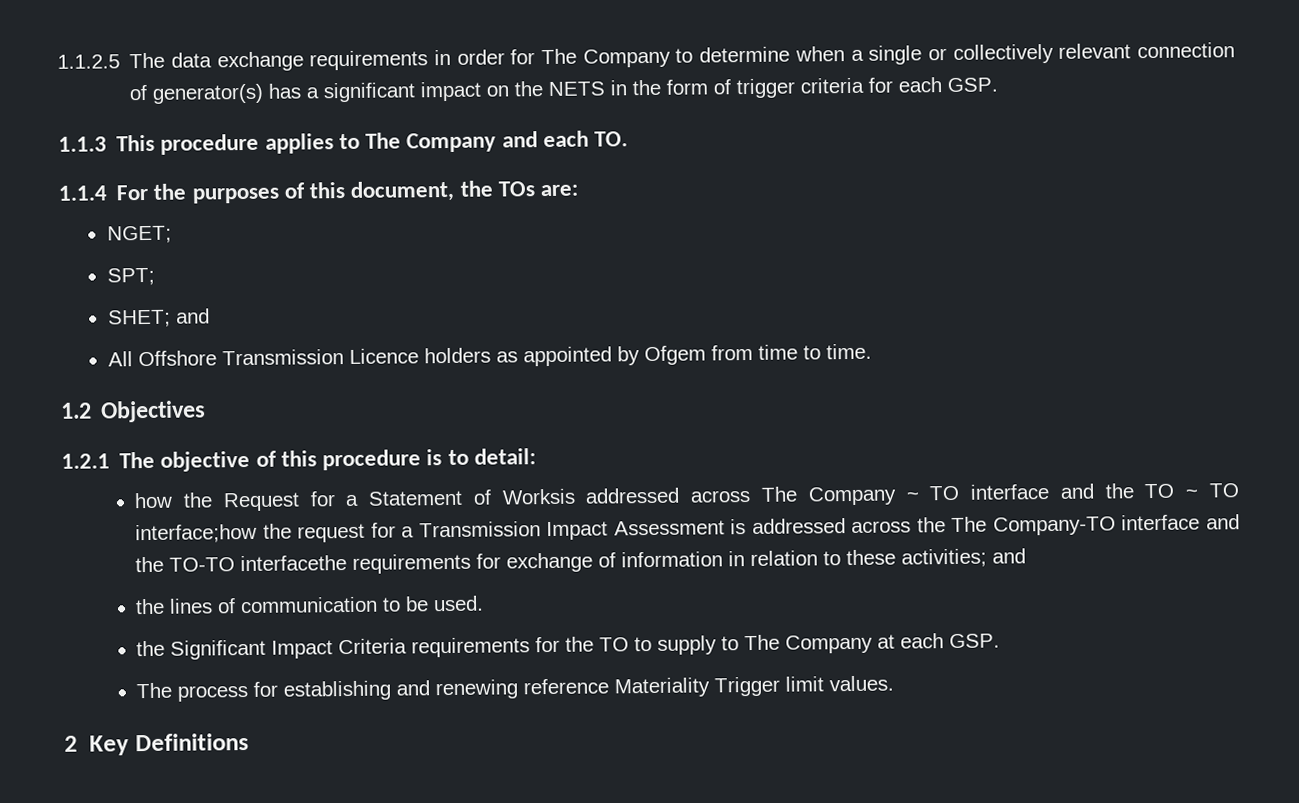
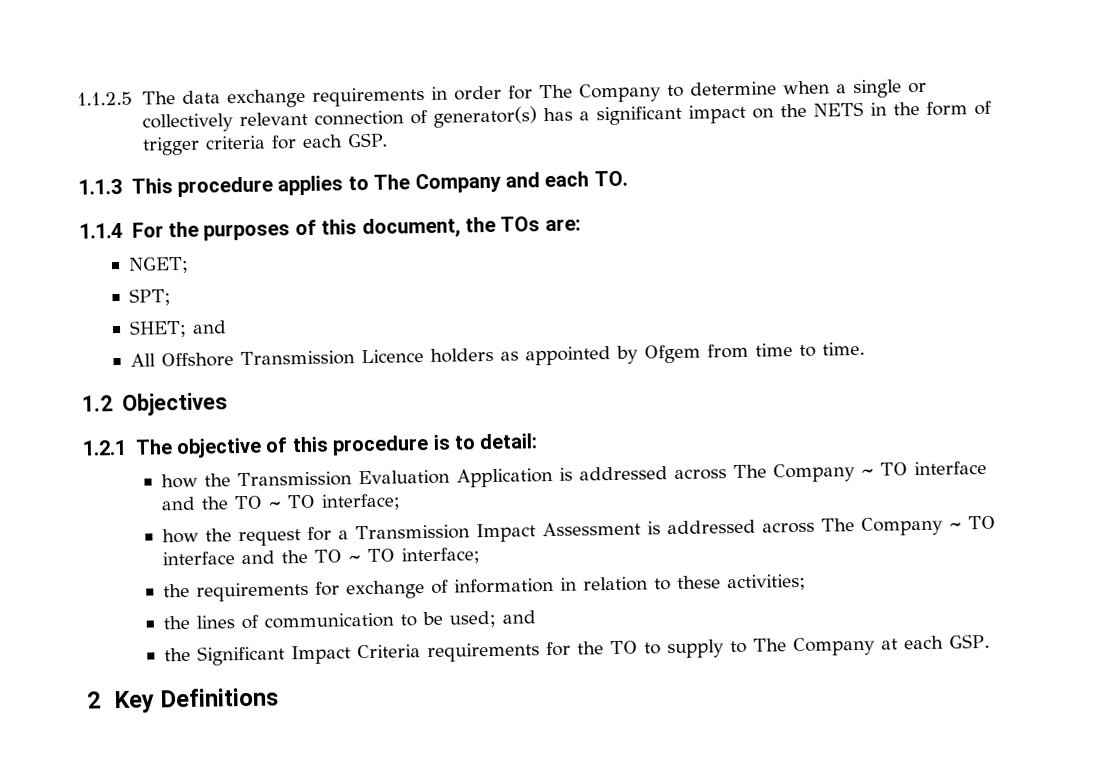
[222,488,576,512] Request for a Statement of Worksis -> [236,467,573,488] Transmission Evaluation Application is
[135,523,258,544] interface;how -> [320,493,401,511] [161,528,199,544] interface; // how
[916,514,1240,536] [135,555,348,573] the The Company-TO interface and the TO-TO interfacethe -> [820,515,996,536] [161,547,480,566] [162,583,190,598] The Company ~ TO interface and the TO ~ TO interface; // the
[992,548,1027,564] and -> (806, 582) none
[433,595,485,612] used. -> [448,610,536,628] used; and
[136,675,895,702] // The process for establishing and renewing reference Materiality Trigger limit values. -> (990, 641) none

